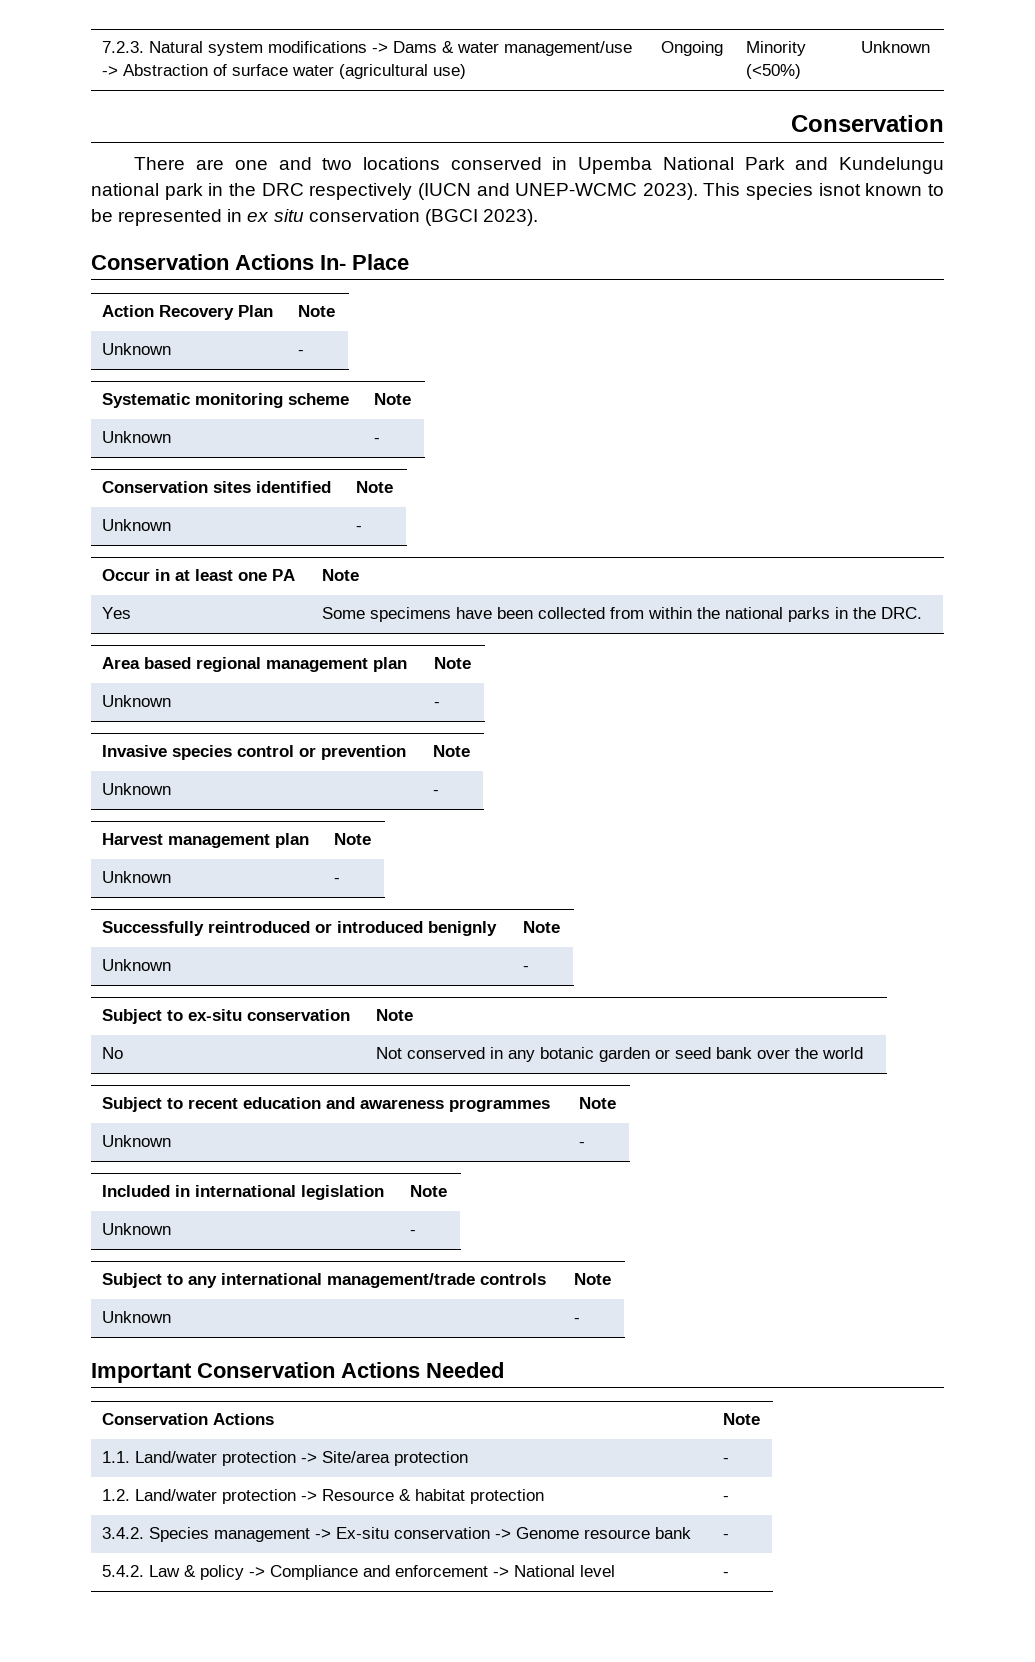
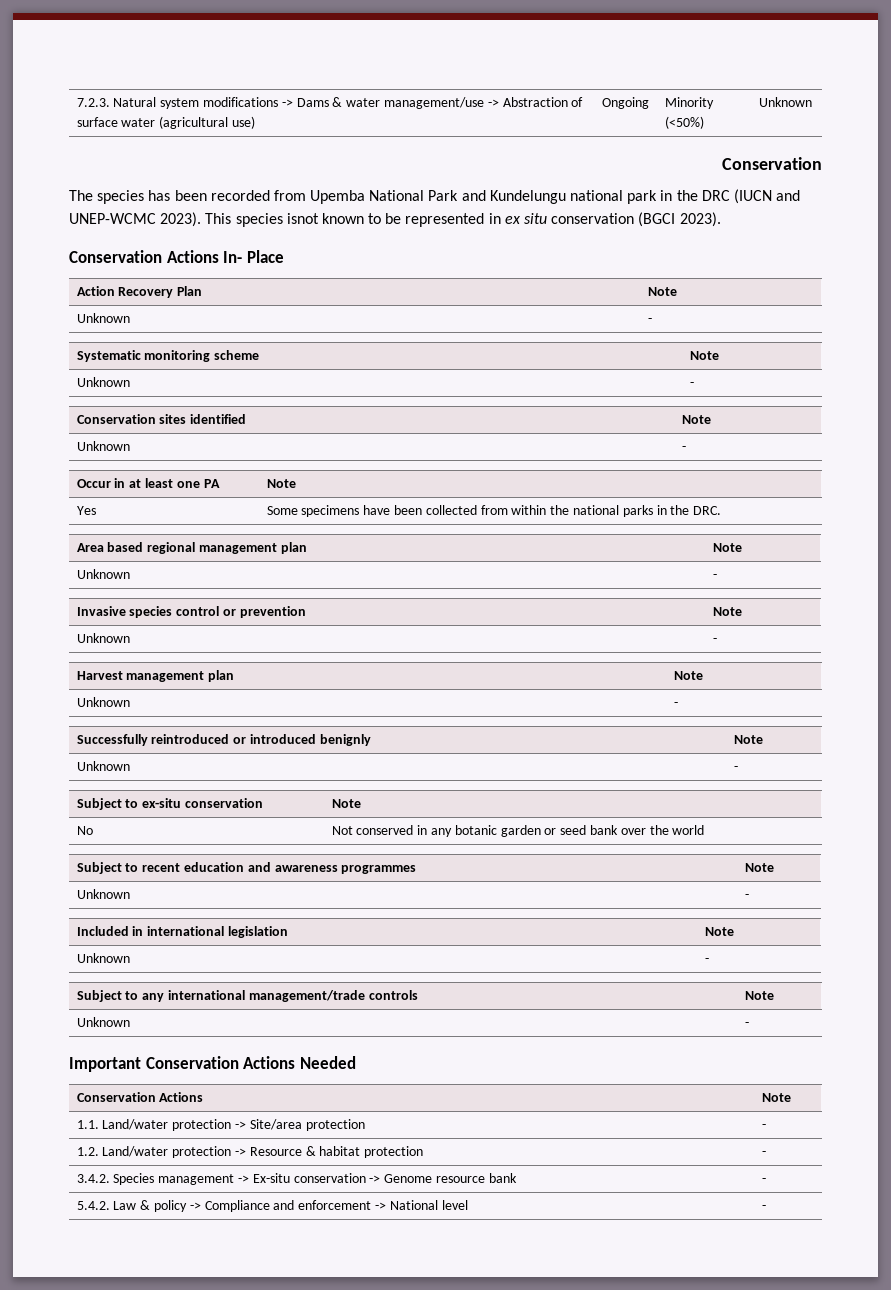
[134,157,568,170] There are one and two locations conserved in -> [69,190,306,204] The species has been recorded from
[309,183,413,200] respectively -> (730, 195) none

